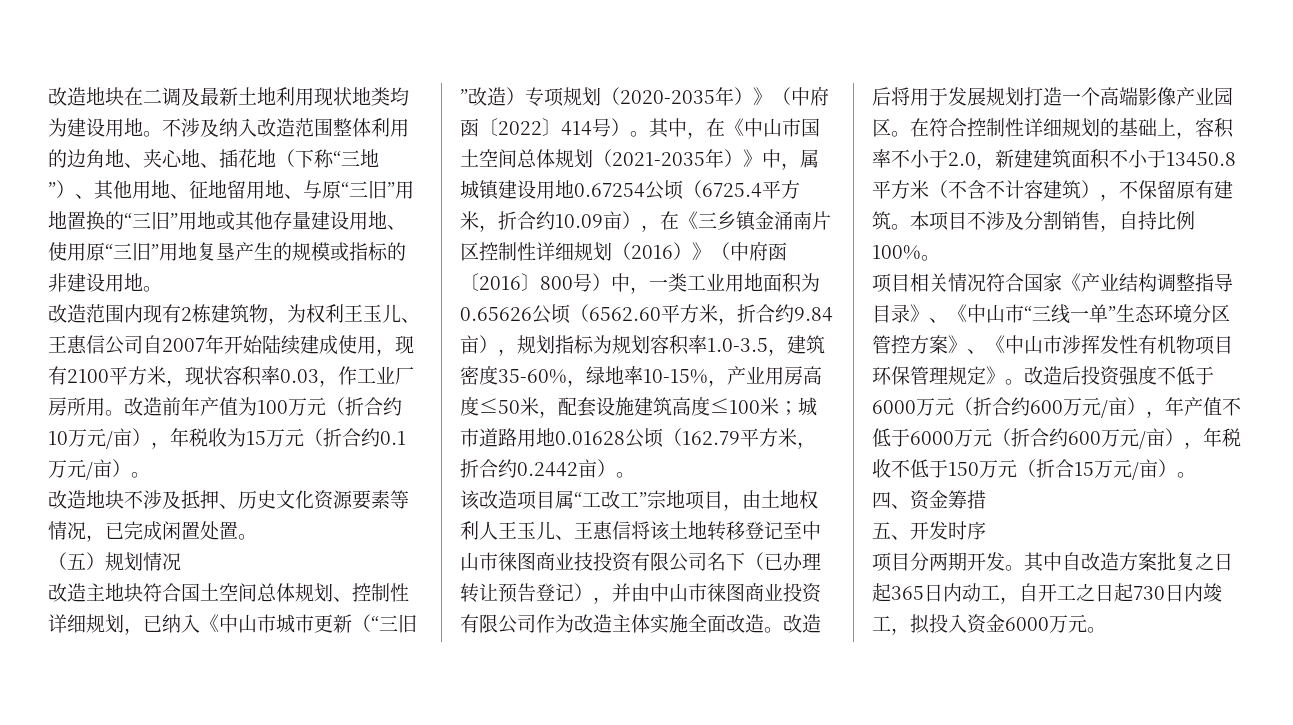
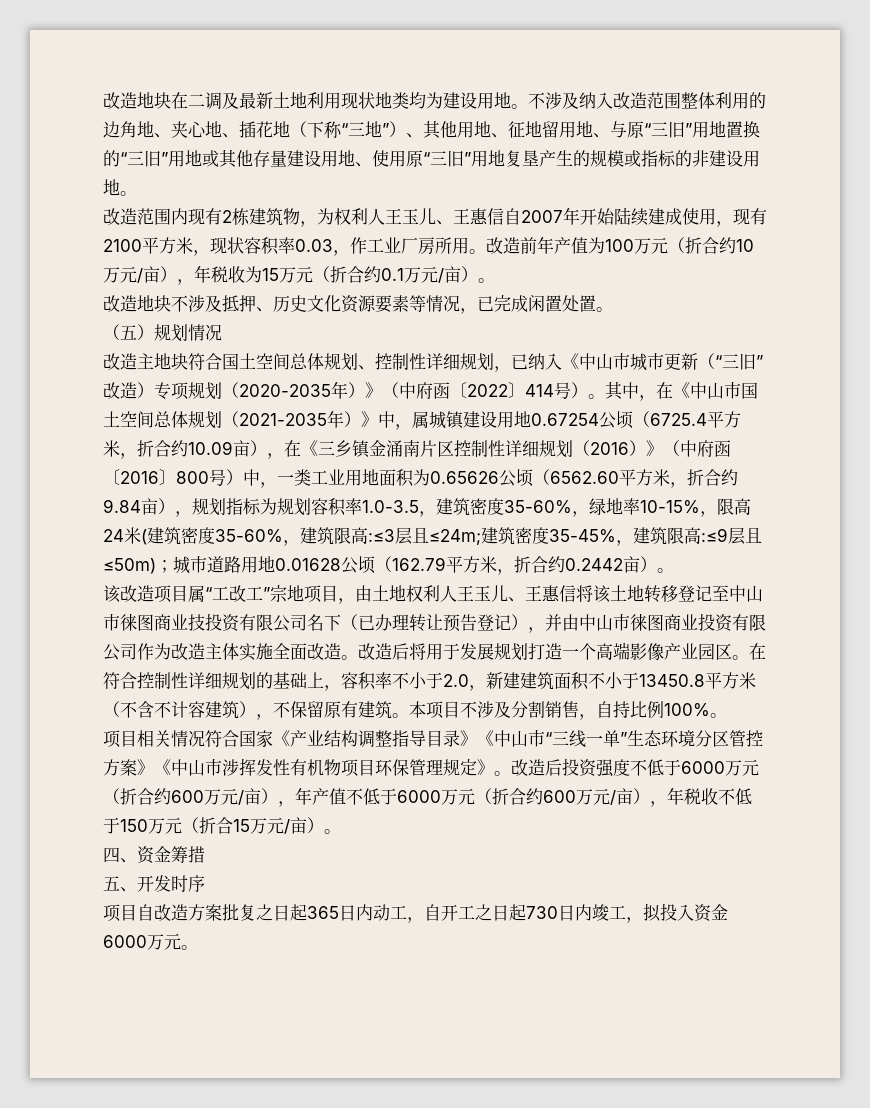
[344,304,420,323] [48,335,143,355] 王玉儿、王惠信公司 -> [368,208,504,225] 人王玉儿、王惠信
[727,366,822,385] [460,397,779,418] 产业用房高度≤50米，配套设施建筑高度≤100米 -> [717,498,751,515] [103,527,762,546] [103,558,156,574] 限高24米(建筑密度35-60%，建筑限高:≤3层且≤24m;建筑密度35-45%，建筑限高:≤9层且≤50m)
[929,318,948,323] 、 -> (477, 738) none
[967,349,986,354] 、 -> (154, 767) none
[910,552,1062,572] 分两期开发。其中 -> (137, 912) none

